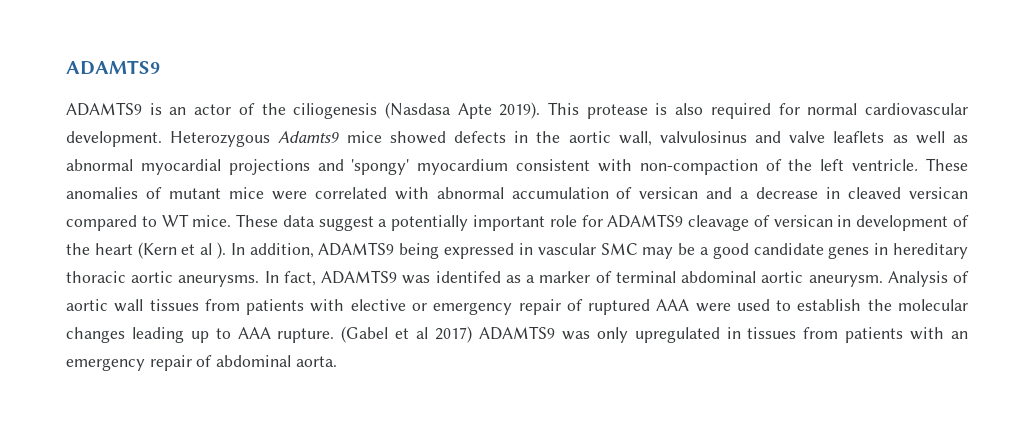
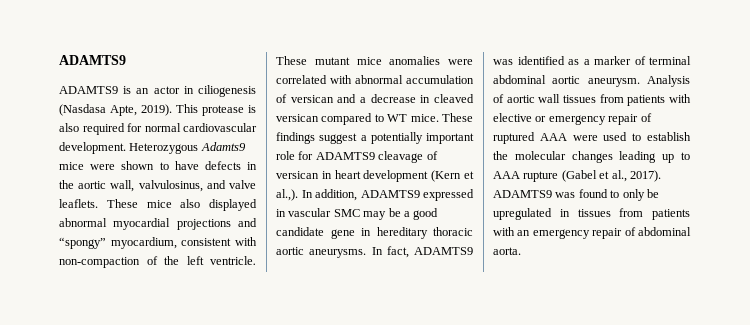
[238,103,286,115] of the -> [183,86,194,94] in
[457,103,492,119] Apte -> [110,105,137,116] Apte,
[389,131,446,144] showed -> [90,161,199,170] were shown to have
[659,131,747,143] valvulosinus -> [138,180,203,192] valvulosinus,
[833,131,968,144] leaflets as well as -> [59,199,257,211] leaflets. These mice also displayed
[351,159,509,175] 'spongy' myocardium -> [59,237,177,249] “spongy” myocardium,
[66,187,162,199] anomalies of -> (307, 60) none
(264, 193) none -> [389,56,441,65] anomalies
[282,215,315,227] data -> [276,132,315,144] findings
[856,215,970,231] [66,242,227,259] development of the heart (Kern et al ). -> [334,170,474,182] [276,189,298,201] heart development (Kern et al.,).
[399,243,440,259] being -> (420, 194) none
[828,246,870,259] genes -> [330,229,355,239] gene
[435,271,501,283] identifed -> [517,56,565,65] identified
[277,328,335,343] rupture. -> [523,171,559,182] rupture
[416,326,628,343] al 2017) ADAMTS9 was only -> [611,170,661,182] [493,189,659,201] al., 2017). ADAMTS9 was found to only be

